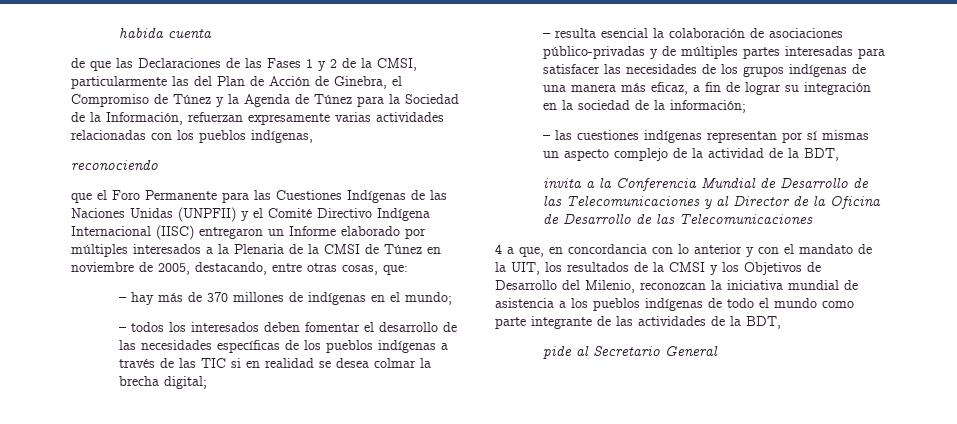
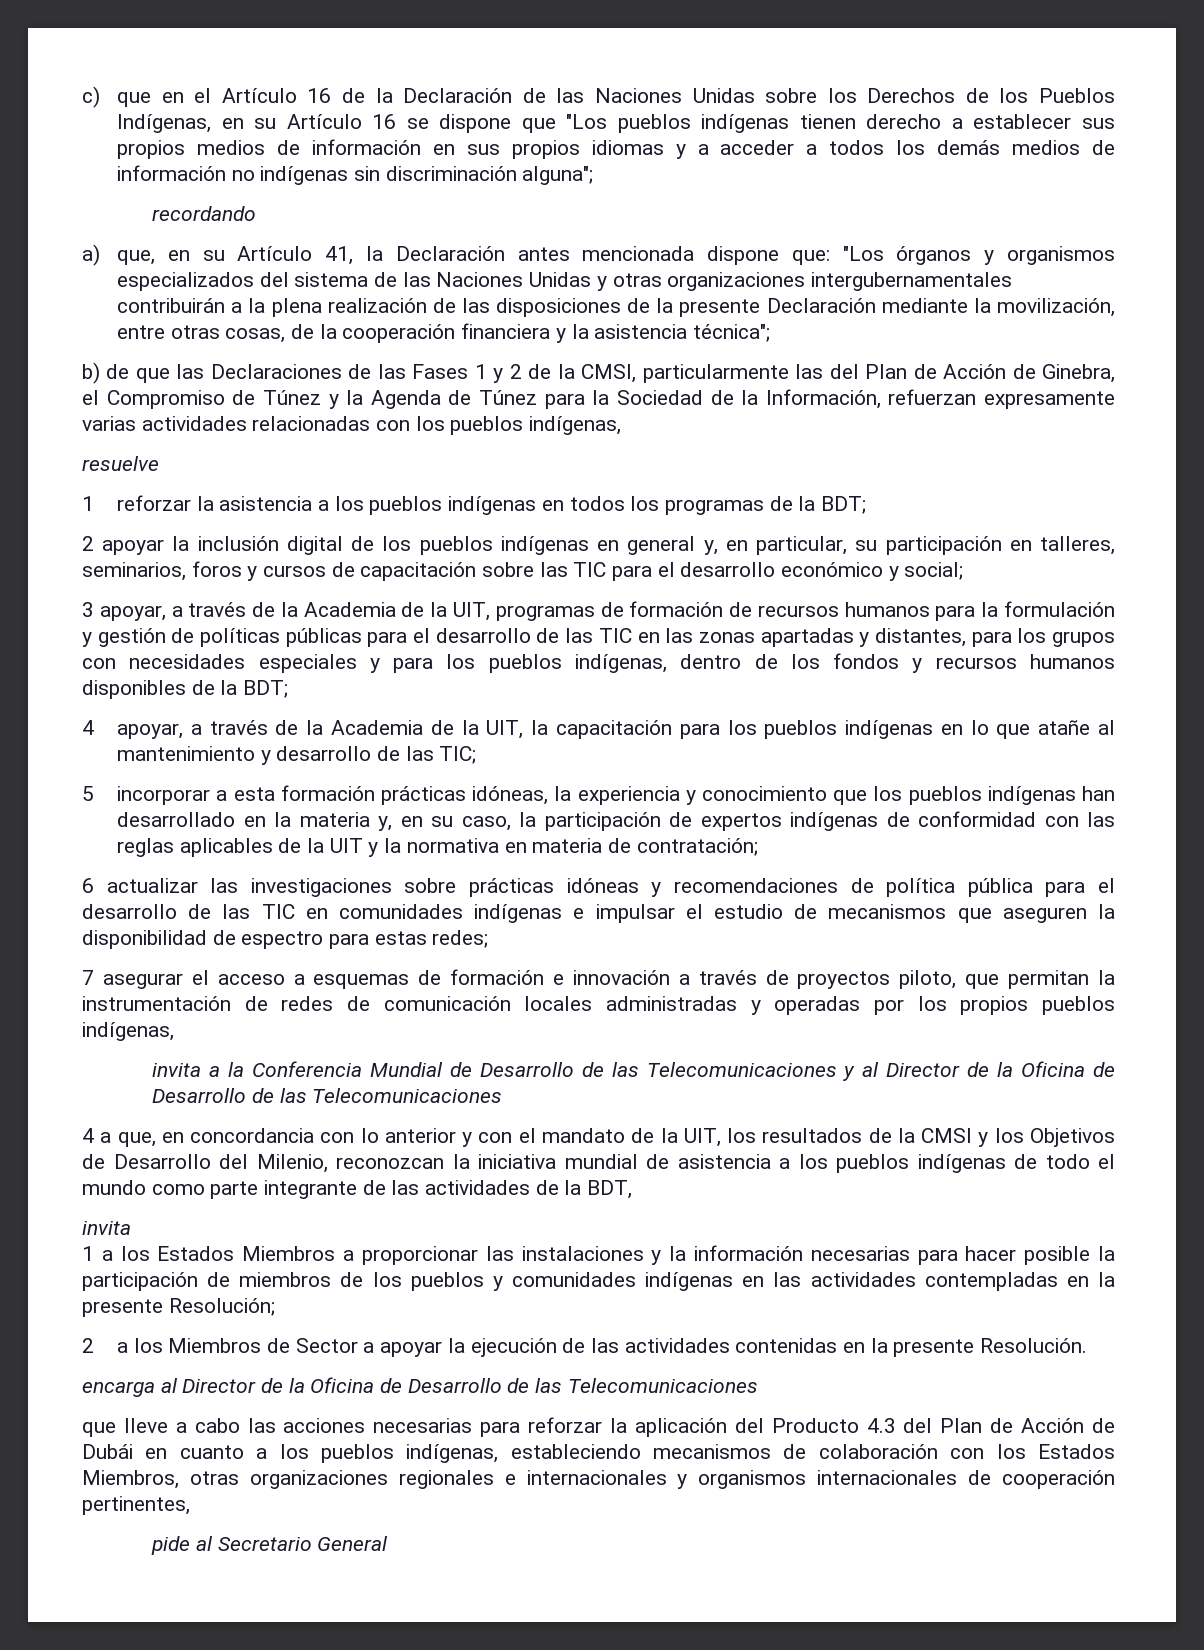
[119,28,213,38] habida cuenta // -> [82,86,1115,108] [117,114,1115,133] [117,139,1115,159] [117,165,594,185] [152,206,257,221] [82,244,1116,266] [117,272,1012,291] [117,298,1115,317] [117,323,770,343] [82,362,100,384] c) que en el Artículo 16 de la Declaración de las Naciones Unidas sobre los Derechos de los Pueblos Indígenas, en su Artículo 16 se dispone que "Los pueblos indígenas tienen derecho a establecer sus propios medios de información en sus propios idiomas y a acceder a todos los demás medios de información no indígenas sin discriminación alguna"; // recordando // a) que, en su Artículo 41, la Declaración antes mencionada dispone que: "Los órganos y organismos especializados del sistema de las Naciones Unidas y otras organizaciones intergubernamentales contribuirán a la plena realización de las disposiciones de la presente Declaración mediante la movilización, entre otras cosas, de la cooperación financiera y la asistencia técnica"; // b)
[71,160,158,170] [71,190,447,203] [71,207,430,222] [71,225,426,240] [71,244,441,257] [71,262,408,275] [119,292,453,305] [119,322,458,332] [119,340,449,353] [119,358,432,368] [119,376,208,389] [543,28,844,38] [543,46,886,59] [543,64,867,77] [543,82,872,95] [543,100,747,113] [543,130,870,143] [543,148,840,161] reconociendo // que el Foro Permanente para las Cuestiones Indígenas de las Naciones Unidas (UNPFII) y el Comité Directivo Indígena Internacional (IISC) entregaron un Informe elaborado por múltiples interesados a la Plenaria de la CMSI de Túnez en noviembre de 2005, destacando, entre otras cosas, que: // – hay más de 370 millones de indígenas en el mundo; // – todos los interesados deben fomentar el desarrollo de las necesidades específicas de los pueblos indígenas a través de las TIC si en realidad se desea colmar la brecha digital; // – resulta esencial la colaboración de asociaciones público-privadas y de múltiples partes interesadas para satisfacer las necesidades de los grupos indígenas de una manera más eficaz, a fin de lograr su integración en la sociedad de la información; // – las cuestiones indígenas representan por sí mismas un aspecto complejo de la actividad de la BDT, -> [82,456,159,471] [82,495,866,515] [82,536,1115,555] [82,561,964,581] [82,601,1116,621] [82,628,1116,647] [82,653,1116,673] [82,680,289,699] [82,720,1115,739] [117,746,477,765] [82,785,1115,805] [117,811,1115,831] [117,838,758,857] [82,878,1116,897] [82,904,1116,923] [82,930,489,949] [82,969,1115,989] [82,996,1115,1015] [82,1022,174,1041] resuelve // 1 reforzar la asistencia a los pueblos indígenas en todos los programas de la BDT; // 2 apoyar la inclusión digital de los pueblos indígenas en general y, en particular, su participación en talleres, seminarios, foros y cursos de capacitación sobre las TIC para el desarrollo económico y social; // 3 apoyar, a través de la Academia de la UIT, programas de formación de recursos humanos para la formulación y gestión de políticas públicas para el desarrollo de las TIC en las zonas apartadas y distantes, para los grupos con necesidades especiales y para los pueblos indígenas, dentro de los fondos y recursos humanos disponibles de la BDT; // 4 apoyar, a través de la Academia de la UIT, la capacitación para los pueblos indígenas en lo que atañe al mantenimiento y desarrollo de las TIC; // 5 incorporar a esta formación prácticas idóneas, la experiencia y conocimiento que los pueblos indígenas han desarrollado en la materia y, en su caso, la participación de expertos indígenas de conformidad con las reglas aplicables de la UIT y la normativa en materia de contratación; // 6 actualizar las investigaciones sobre prácticas idóneas y recomendaciones de política pública para el desarrollo de las TIC en comunidades indígenas e impulsar el estudio de mecanismos que aseguren la disponibilidad de espectro para estas redes; // 7 asegurar el acceso a esquemas de formación e innovación a través de proyectos piloto, que permitan la instrumentación de redes de comunicación locales administradas y operadas por los propios pueblos indígenas,
(781, 322) none -> [82,1221,131,1235] [82,1245,1115,1265] [82,1272,1115,1291] [82,1298,275,1317] [82,1338,1087,1357] [82,1377,758,1397] [82,1417,1116,1437] [82,1444,1115,1463] [82,1470,1115,1489] [82,1496,190,1515] // invita // 1 a los Estados Miembros a proporcionar las instalaciones y la información necesarias para hacer posible la participación de miembros de los pueblos y comunidades indígenas en las actividades contempladas en la presente Resolución; // 2 a los Miembros de Sector a apoyar la ejecución de las actividades contenidas en la presente Resolución. // encarga al Director de la Oficina de Desarrollo de las Telecomunicaciones // que lleve a cabo las acciones necesarias para reforzar la aplicación del Producto 4.3 del Plan de Acción de Dubái en cuanto a los pueblos indígenas, estableciendo mecanismos de colaboración con los Estados Miembros, otras organizaciones regionales e internacionales y organismos internacionales de cooperación pertinentes,

